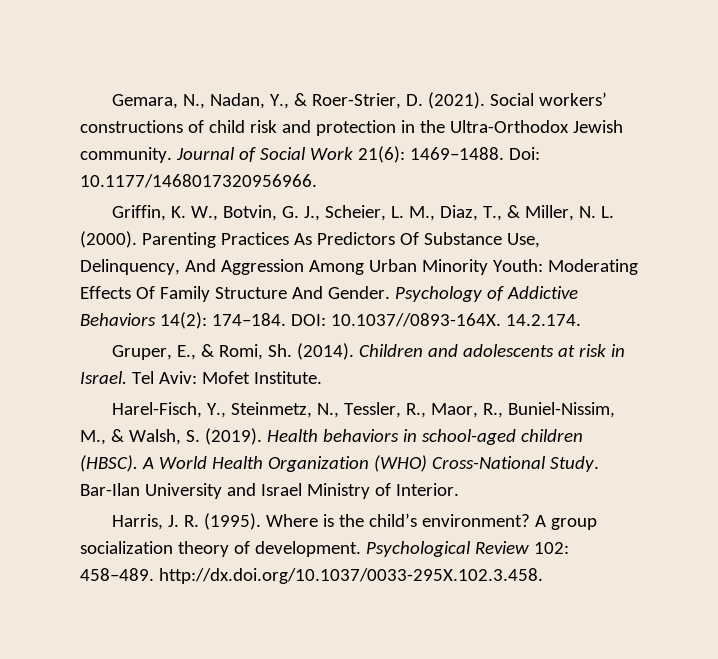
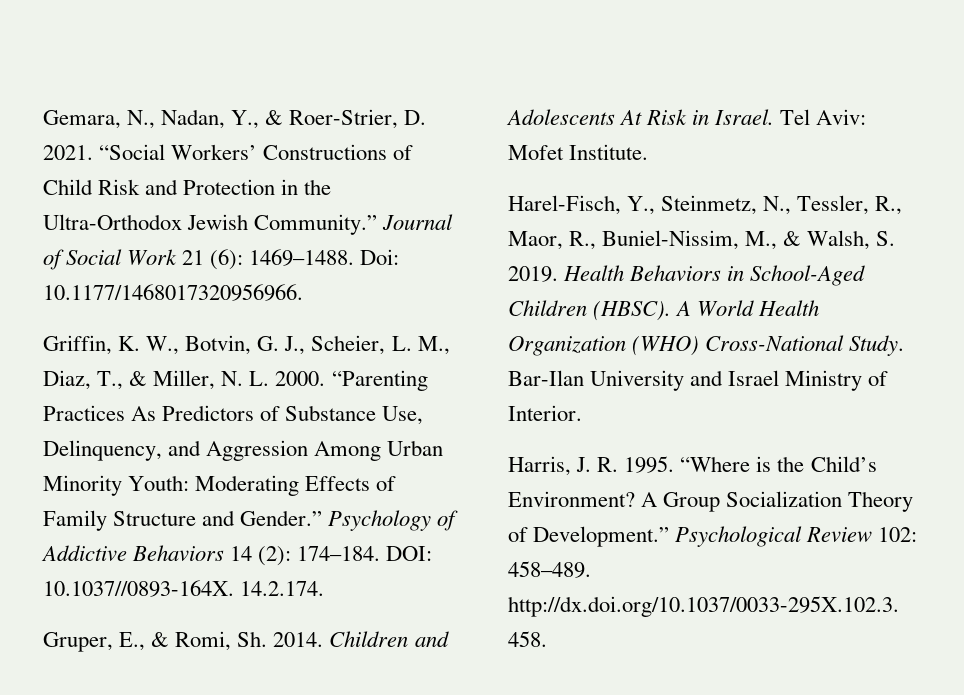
[428,92,608,109] [80,120,396,136] (2021). Social workers’ constructions of child risk and protection -> [43,144,414,160] [43,179,276,195] 2021. “Social Workers’ Constructions of Child Risk and Protection
[80,147,172,163] community. -> [254,214,378,235] Community.”
[357,146,405,163] 21(6): -> [182,249,244,270] 21 (6):
[80,231,216,248] (2000). Parenting -> [275,370,428,391] 2000. “Parenting
[399,232,419,245] Of -> [260,406,281,421] of
[184,259,216,272] And -> [168,440,202,456] and
[135,286,155,299] Of -> [376,476,397,491] of
[291,286,390,299] And Gender. -> [202,510,323,526] and Gender.”
[159,312,207,329] 14(2): -> [230,546,292,566] 14 (2):
[297,343,355,360] (2014). -> [273,632,324,647] 2014.
[463,344,607,357] adolescents at risk -> [506,109,688,125] Adolescents At Risk
[204,428,583,445] (2019). Health behaviors in school-aged children -> [508,265,866,286] [508,300,587,316] 2019. Health Behaviors in School-Aged Children
[204,513,598,530] [80,541,361,557] (1995). Where is the child’s environment? A group socialization theory of development. -> [624,456,877,473] [508,491,914,512] [508,526,670,547] 1995. “Where is the Child’s Environment? A Group Socialization Theory of Development.”

